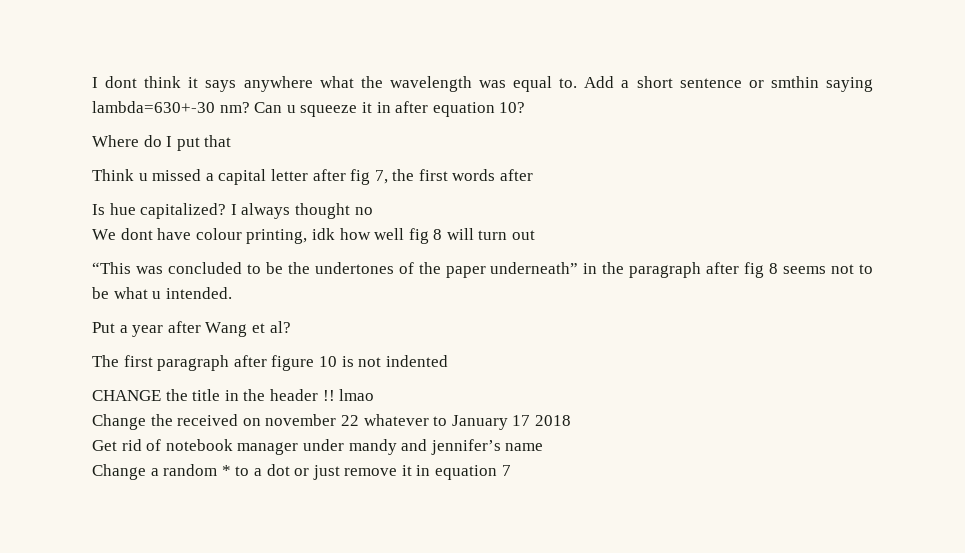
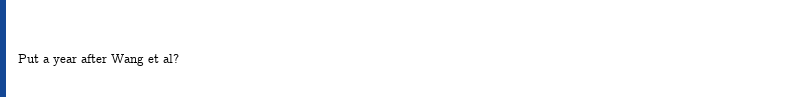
[92,76,873,92] [92,101,526,117] [92,135,232,151] [92,169,534,185] [92,203,373,219] [92,228,536,244] [92,262,873,278] [92,287,232,299] I dont think it says anywhere what the wavelength was equal to. Add a short sentence or smthin saying lambda=630+-30 nm? Can u squeeze it in after equation 10? // Where do I put that // Think u missed a capital letter after fig 7, the first words after // Is hue capitalized? I always thought no // We dont have colour printing, idk how well fig 8 will turn out // “This was concluded to be the undertones of the paper underneath” in the paragraph after fig 8 seems not to be what u intended. // -> (18, 58) none
[92,355,448,371] [92,389,375,401] [92,414,571,430] [92,439,544,455] [92,464,511,480] // The first paragraph after figure 10 is not indented // CHANGE the title in the header !! lmao // Change the received on november 22 whatever to January 17 2018 // Get rid of notebook manager under mandy and jennifer’s name // Change a random * to a dot or just remove it in equation 7 -> (179, 58) none

